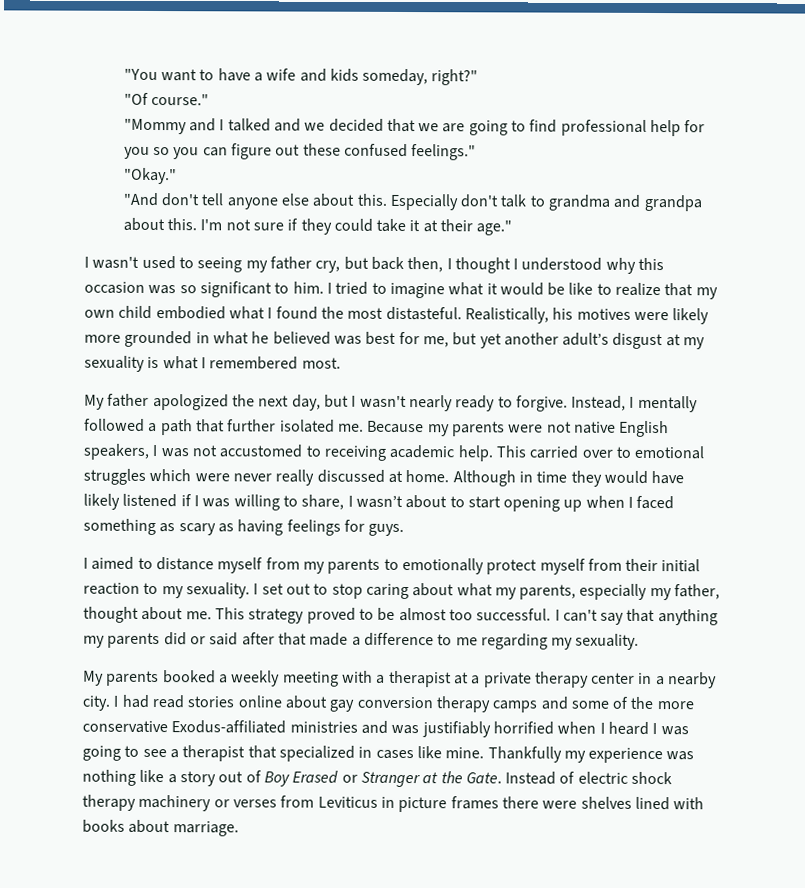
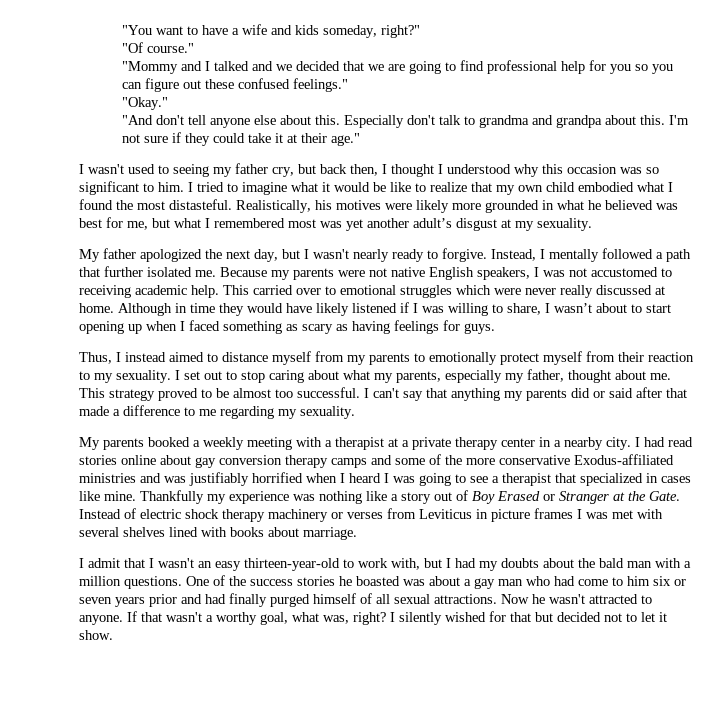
(478, 339) none -> [174,218,342,228] what I remembered most was
[84,355,341,372] sexuality is what I remembered most. -> [537,218,592,231] sexuality.
[83,557,88,569] I -> [79,352,166,364] Thus, I instead
[661,559,701,573] initial -> (644, 357) none
[501,796,578,809] there were -> [577,509,663,519] [79,527,119,537] I was met with several
(239, 829) none -> [79,558,691,571] [79,575,686,589] [79,593,652,607] [79,611,667,625] [79,630,113,640] // I admit that I wasn't an easy thirteen-year-old to work with, but I had my doubts about the bald man with a million questions. One of the success stories he boasted was about a gay man who had come to him six or seven years prior and had finally purged himself of all sexual attractions. Now he wasn't attracted to anyone. If that wasn't a worthy goal, what was, right? I silently wished for that but decided not to let it show.

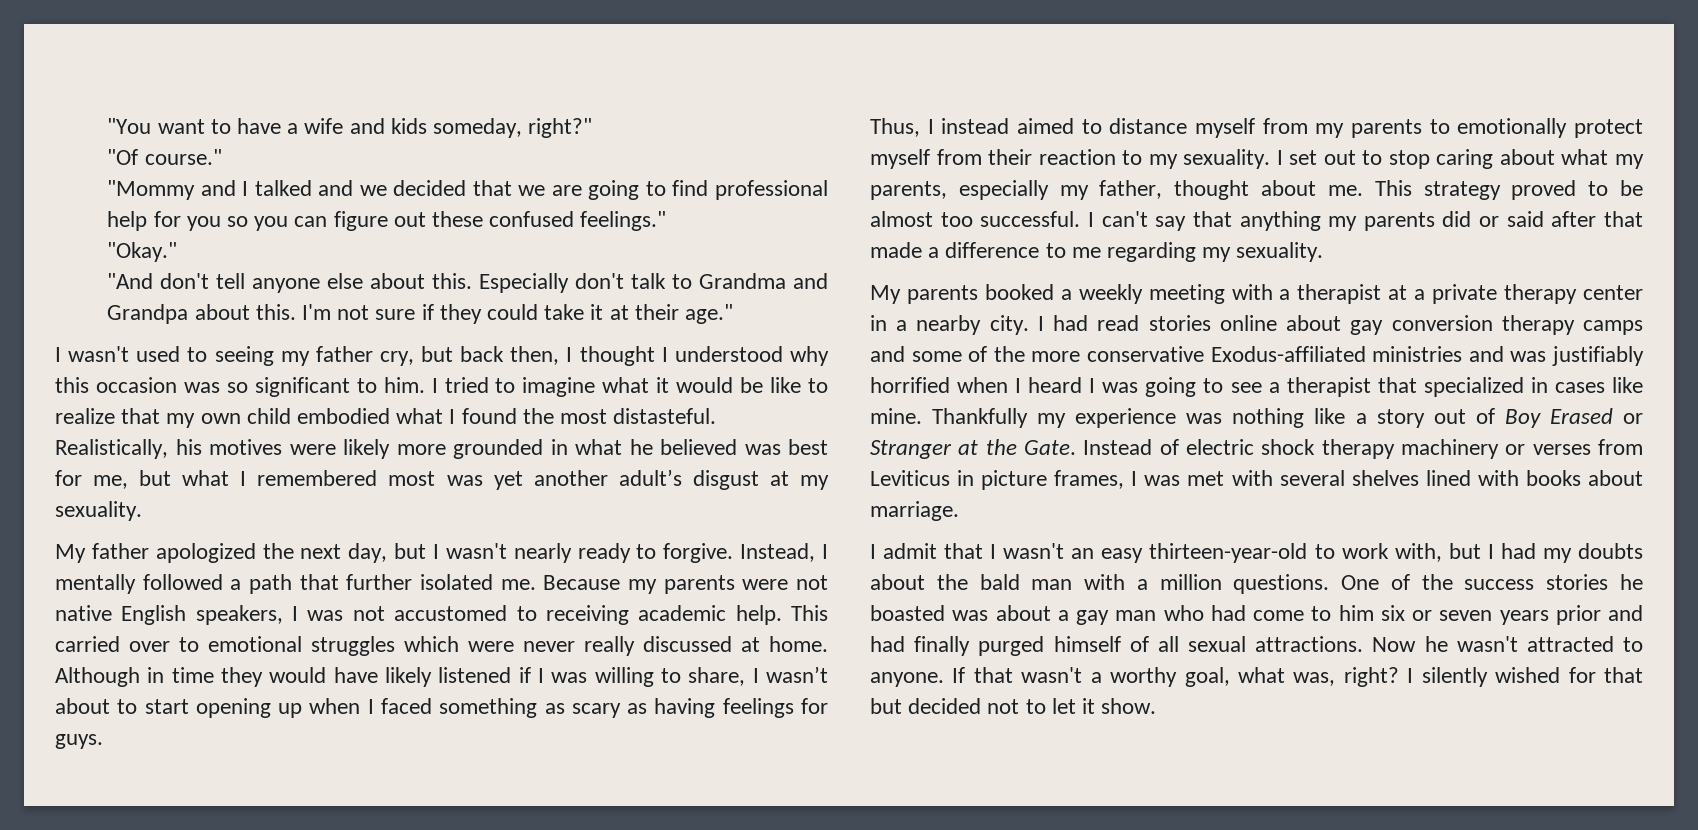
[478,115,602,128] grandma and grandpa -> [699,273,828,289] [107,304,189,324] Grandma and Grandpa
[534,508,573,519] frames -> [1054,470,1125,489] frames,

